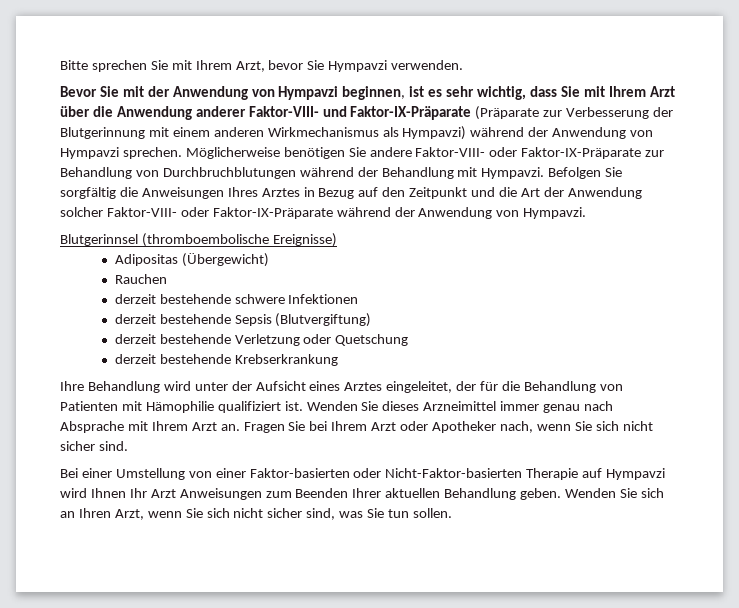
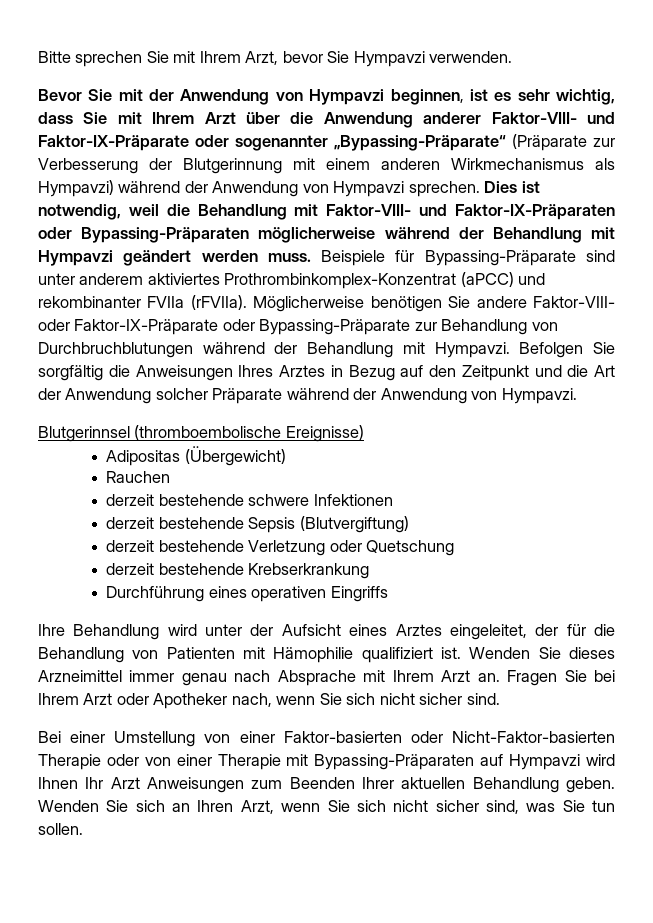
(472, 113) none -> [195,135,506,151] oder sogenannter „Bypassing-Präparate“
(182, 153) none -> [484,181,540,193] [38,204,616,220] [38,227,615,243] [38,250,616,266] [38,272,546,289] [38,295,247,310] Dies ist notwendig, weil die Behandlung mit Faktor-VIII- und Faktor-IX-Präparaten oder Bypassing-Präparaten möglicherweise während der Behandlung mit Hympavzi geändert werden muss. Beispiele für Bypassing-Präparate sind unter anderem aktiviertes Prothrombinkomplex-Konzentrat (aPCC) und rekombinanter FVIIa (rFVIIa).
(642, 153) none -> [222,319,411,335] oder Bypassing-Präparate
[106,207,333,219] Faktor-VIII- oder Faktor-IX-Präparate -> [212,388,283,404] Präparate
(338, 360) none -> [106,586,388,602] // Durchführung eines operativen Eingriffs
(579, 474) none -> [106,754,475,770] oder von einer Therapie mit Bypassing-Präparaten

